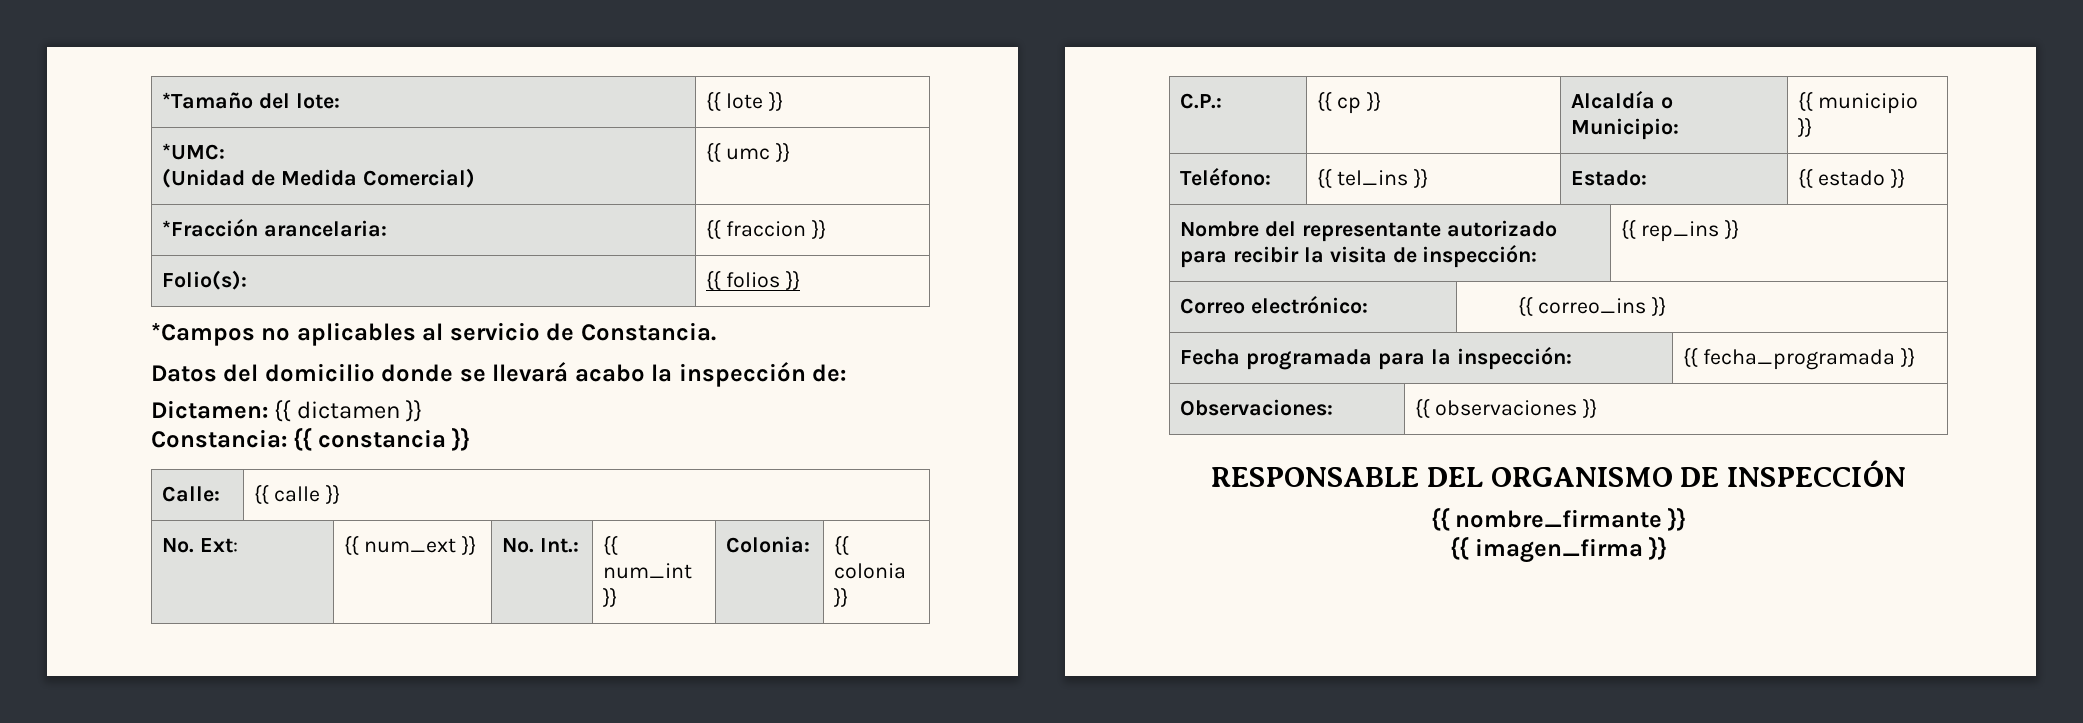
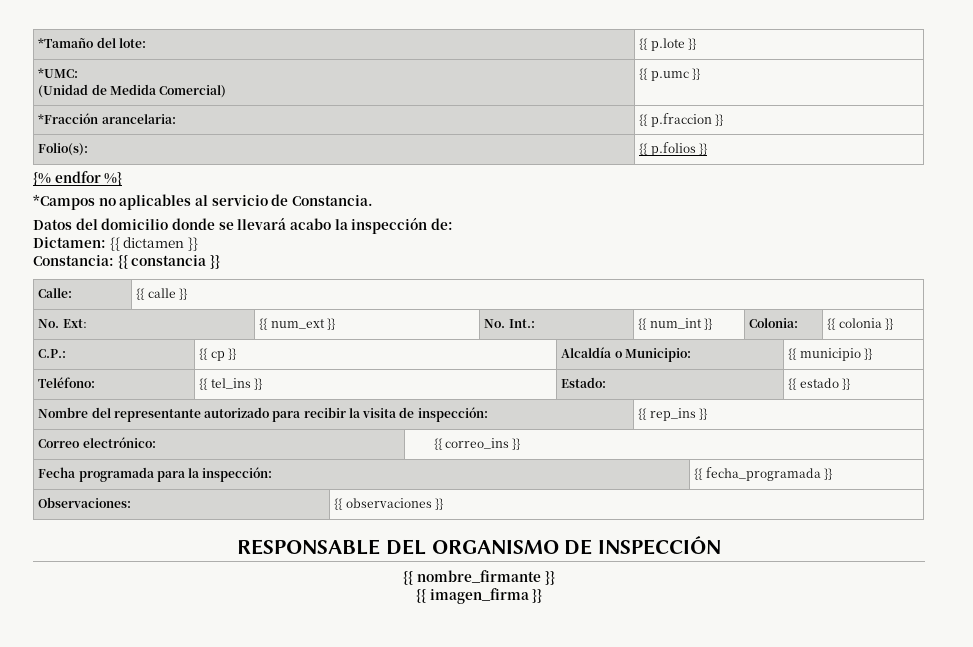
[726,93,764,109] lote -> [650,38,685,51] p.lote
[726,148,771,160] umc -> [650,71,689,81] p.umc
[726,221,807,237] fraccion -> [650,113,712,127] p.fraccion
[726,270,800,290] folios }} -> [650,142,707,156] [33,171,123,186] p.folios }} // {% endfor %}

